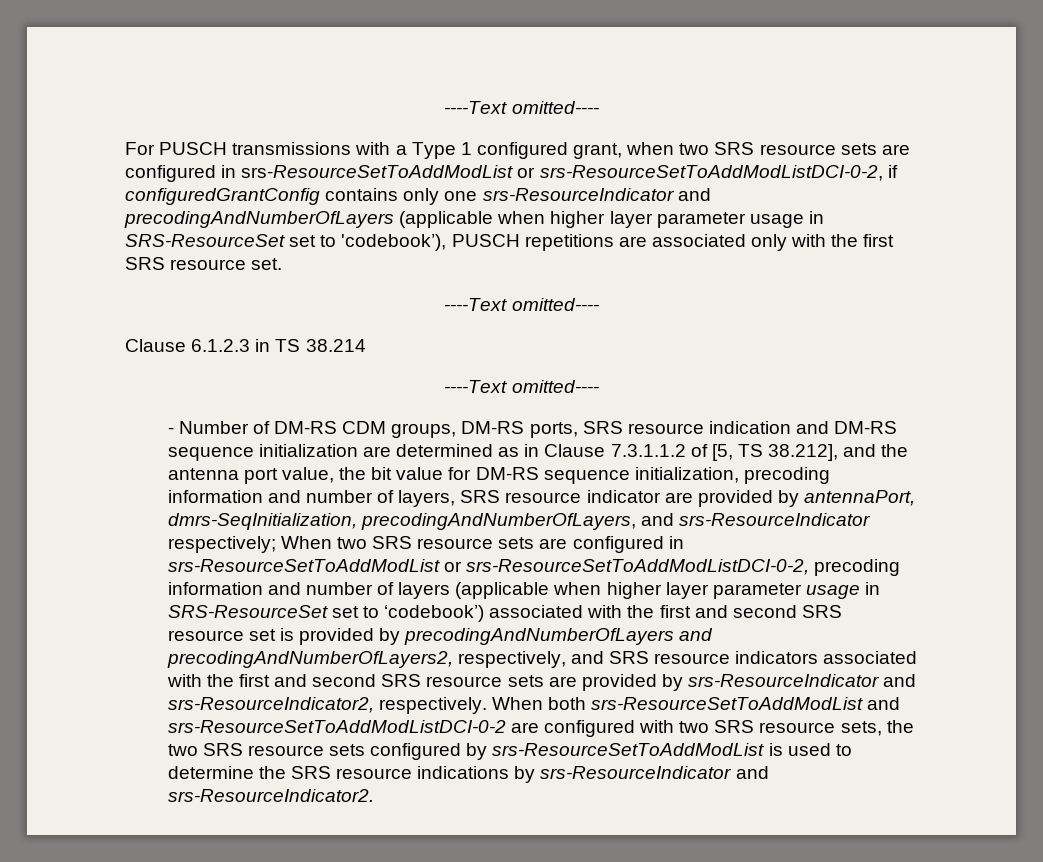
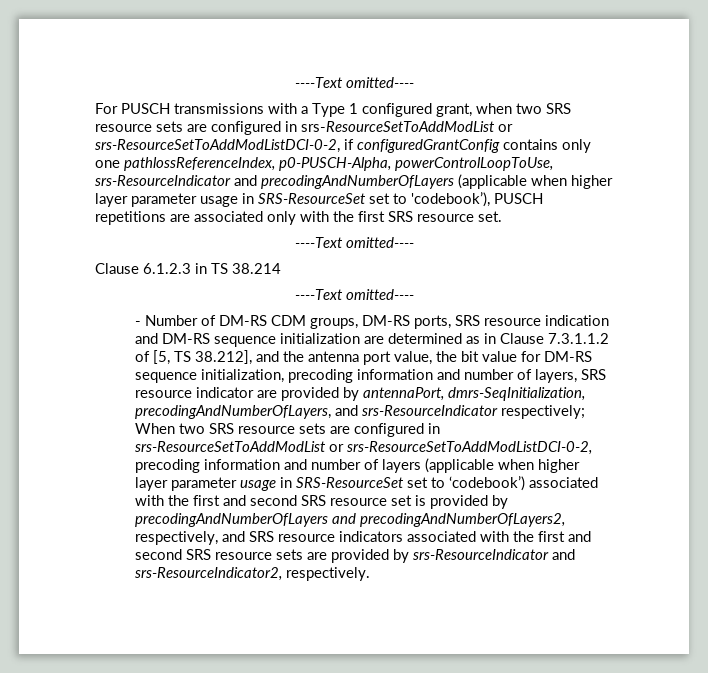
(478, 196) none -> [124,157,553,171] pathlossReferenceIndex, p0-PUSCH-Alpha, powerControlLoopToUse,
[491,697,901,710] [167,720,914,737] [167,743,852,760] [167,766,769,783] [167,789,374,802] When both srs-ResourceSetToAddModList and srs-ResourceSetToAddModListDCI-0-2 are configured with two SRS resource sets, the two SRS resource sets configured by srs-ResourceSetToAddModList is used to determine the SRS resource indications by srs-ResourceIndicator and srs-ResourceIndicator2. -> (370, 574) none

